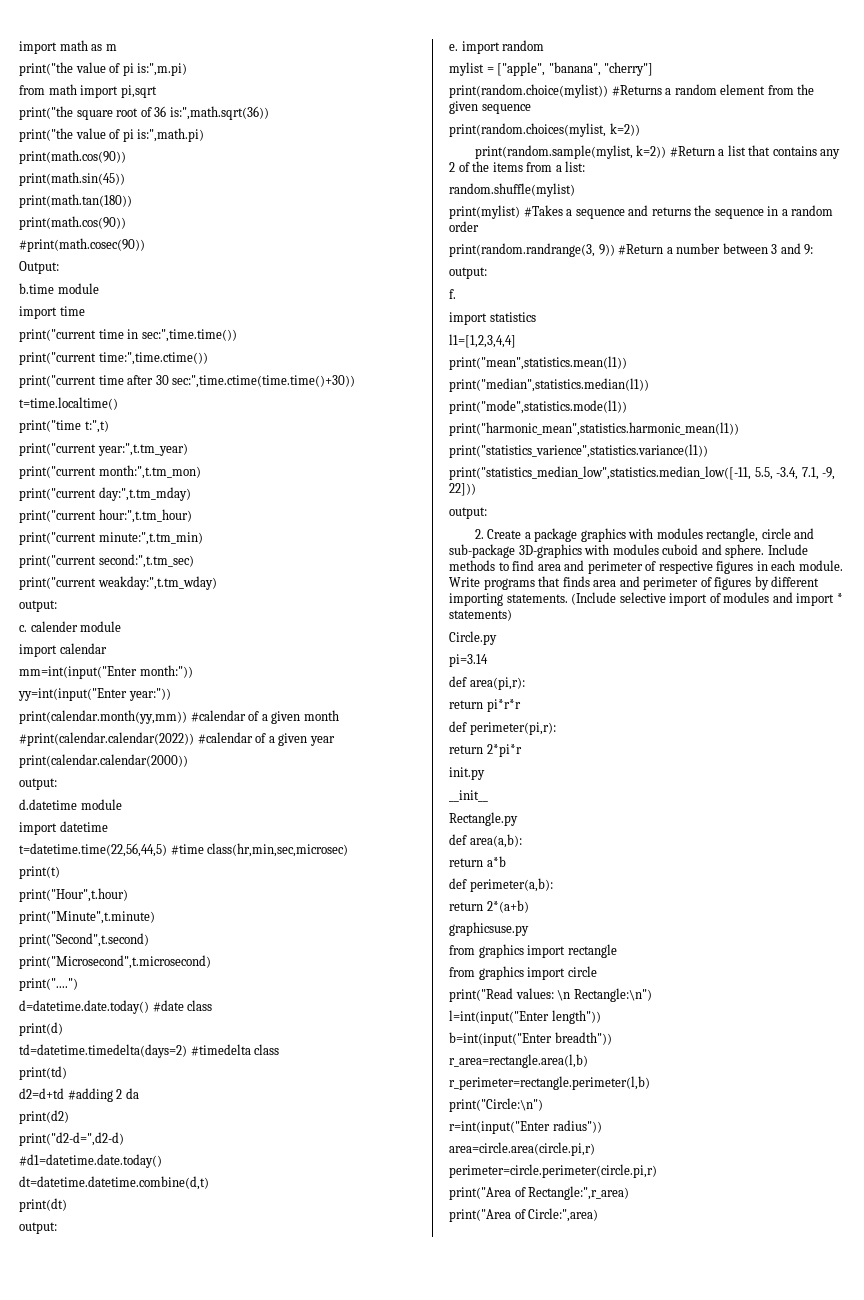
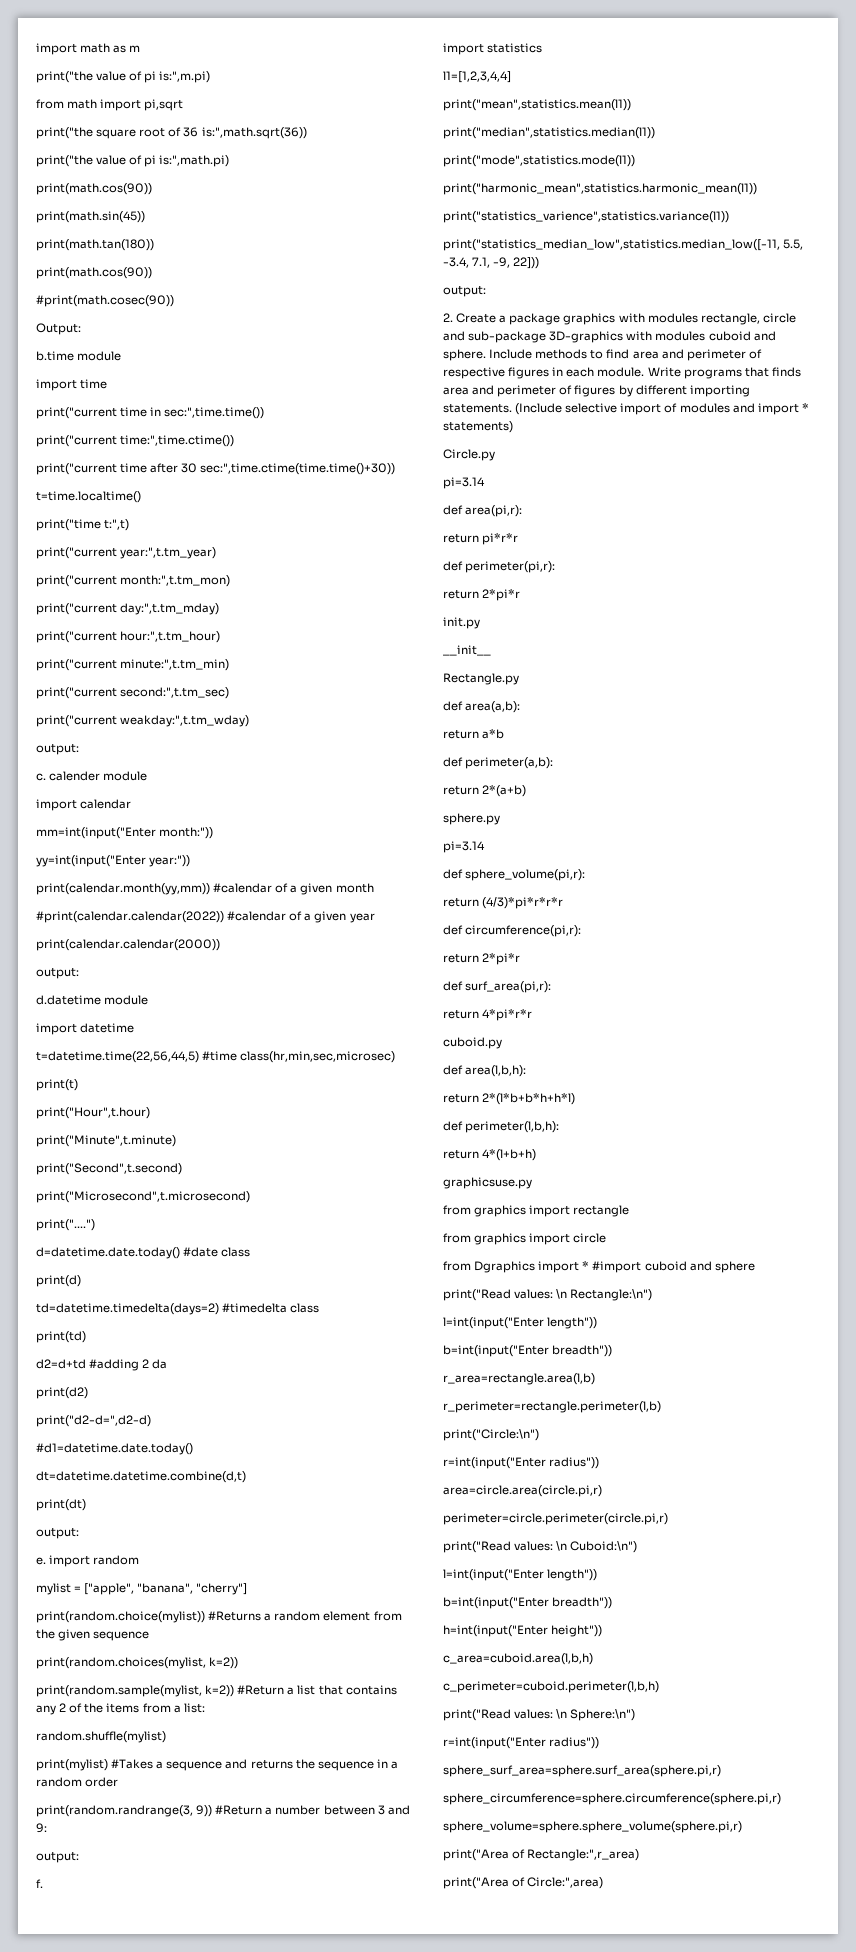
(529, 906) none -> [443,813,500,825] [443,841,485,853] [443,869,586,881] [443,897,564,909] [443,925,582,937] [443,953,521,965] [443,981,552,993] [443,1009,533,1021] [443,1037,502,1049] [443,1065,527,1077] [443,1093,576,1105] [443,1121,560,1133] [443,1149,537,1161] // sphere.py // pi=3.14 // def sphere_volume(pi,r): // return (4/3)*pi*r*r*r // def circumference(pi,r): // return 2*pi*r // def surf_area(pi,r): // return 4*pi*r*r // cuboid.py // def area(l,b,h): // return 2*(l*b+b*h+h*l) // def perimeter(l,b,h): // return 4*(l+b+h)
(597, 971) none -> [443,1261,755,1273] // from Dgraphics import * #import cuboid and sphere
(657, 1171) none -> [443,1541,638,1553] [443,1569,598,1581] [443,1597,613,1609] [443,1625,603,1637] [443,1653,593,1665] [443,1681,659,1693] [443,1709,636,1721] [443,1737,600,1749] [443,1765,721,1777] [443,1793,781,1805] [443,1821,742,1833] // print("Read values: \n Cuboid:\n") // l=int(input("Enter length")) // b=int(input("Enter breadth")) // h=int(input("Enter height")) // c_area=cuboid.area(l,b,h) // c_perimeter=cuboid.perimeter(l,b,h) // print("Read values: \n Sphere:\n") // r=int(input("Enter radius")) // sphere_surf_area=sphere.surf_area(sphere.pi,r) // sphere_circumference=sphere.circumference(sphere.pi,r) // sphere_volume=sphere.sphere_volume(sphere.pi,r)

